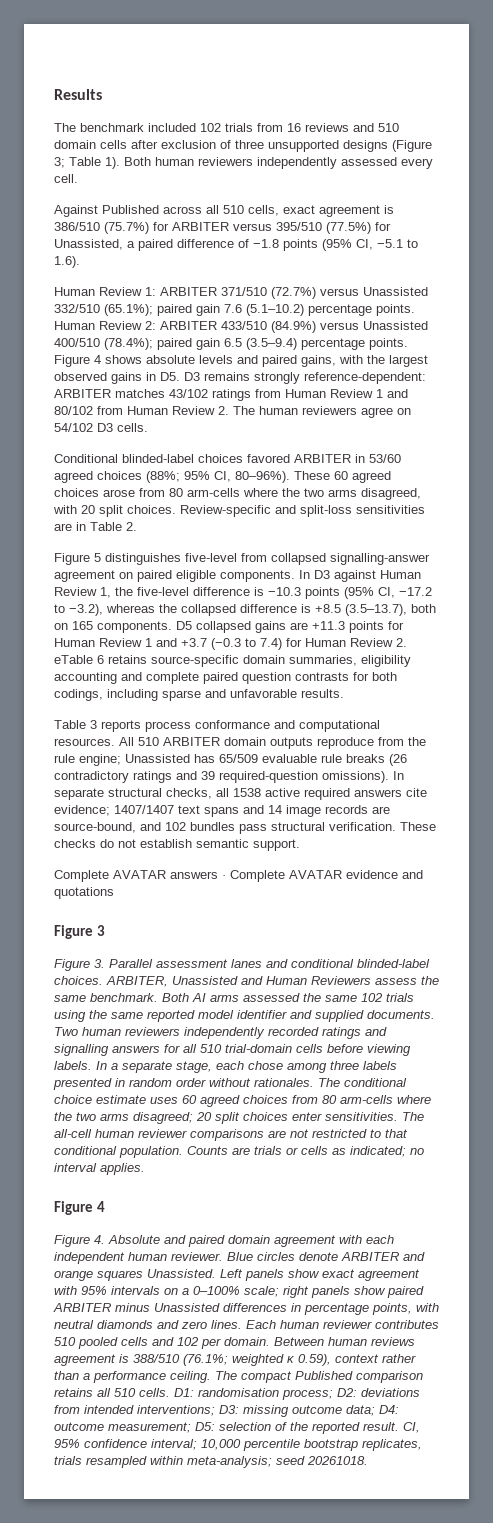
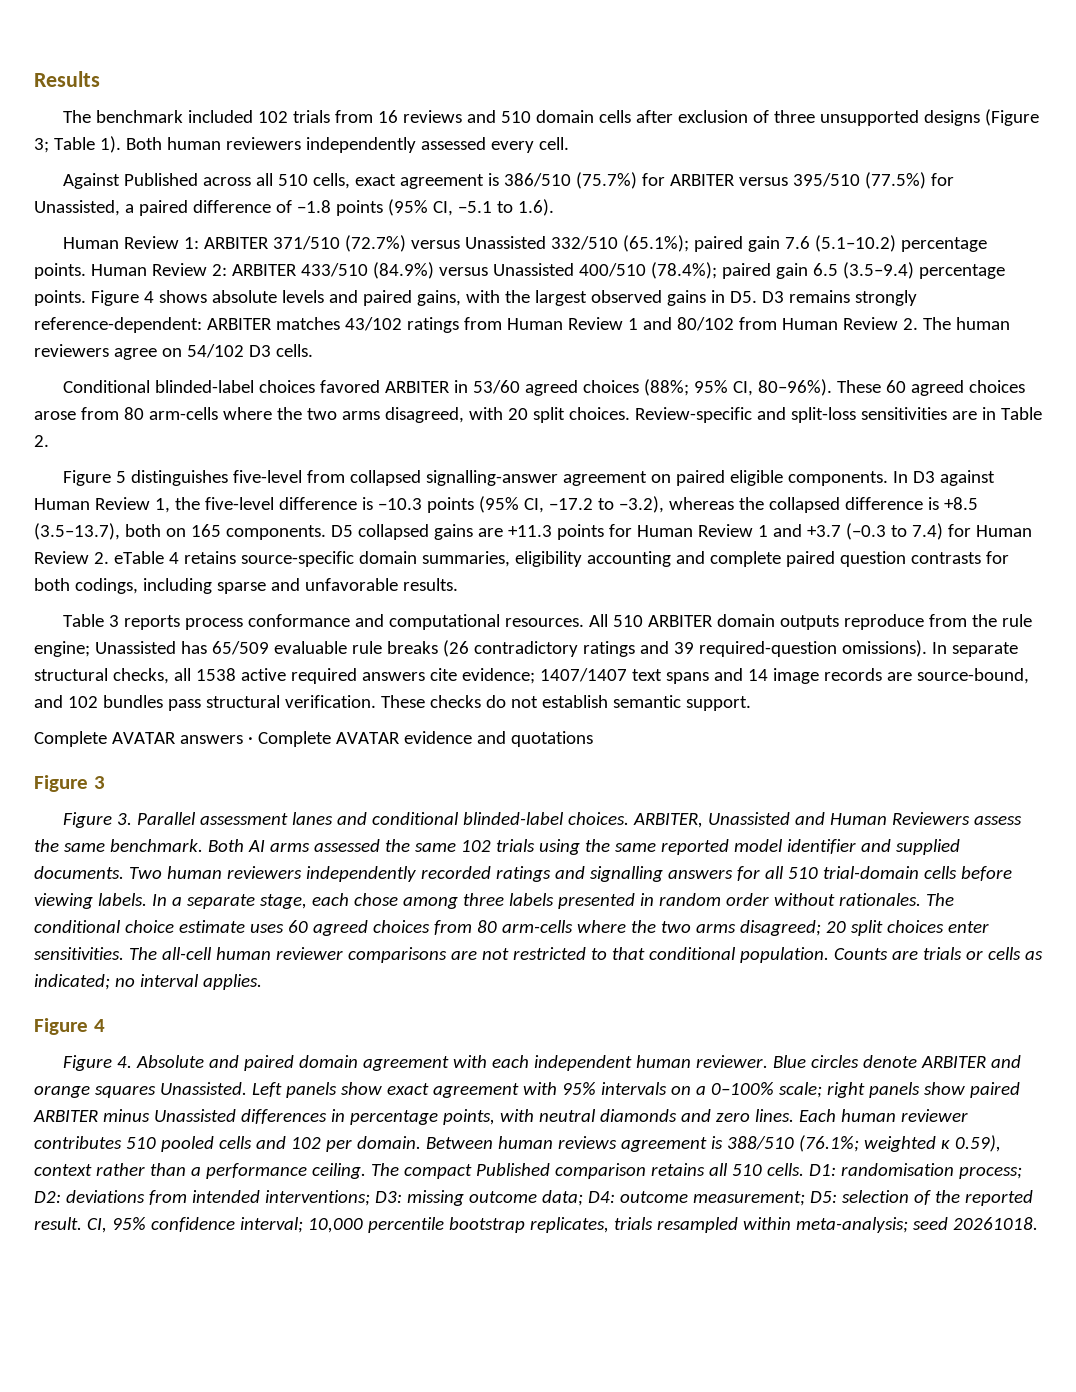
[97,655,104,664] 6 -> [168,552,179,564] 4

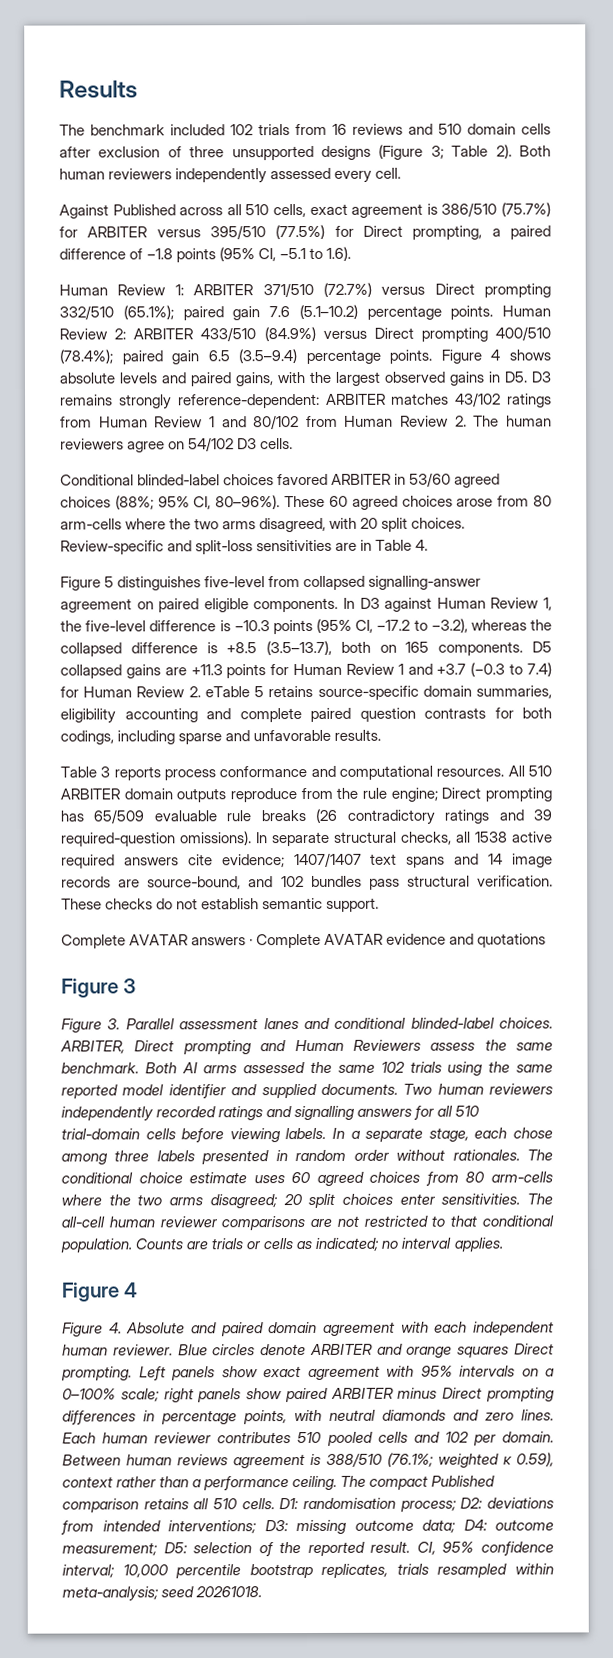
[99,136,121,153] 1). -> [495,144,512,159] 2).
[34,200,120,216] Unassisted, -> [363,225,483,240] Direct prompting,
[465,236,547,249] Unassisted -> [434,283,551,298] Direct prompting
[492,263,574,276] Unassisted -> [373,327,488,342] Direct prompting
[34,435,49,447] 2. -> [415,539,429,551] 4.
[168,552,179,564] 4 -> [254,686,265,698] 5
[94,641,176,654] Unassisted -> [441,787,552,802] Direct prompting
[708,812,791,825] Unassisted -> [134,1040,252,1055] Direct prompting
[159,1082,247,1095] Unassisted. -> [513,1343,554,1355] [61,1366,132,1381] Direct prompting.
[153,1109,236,1122] Unassisted -> [442,1387,555,1402] Direct prompting

